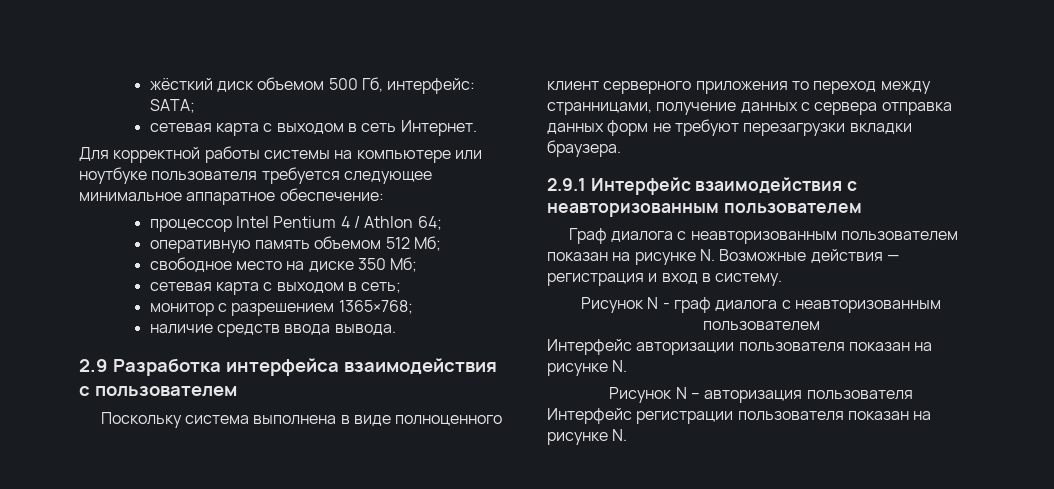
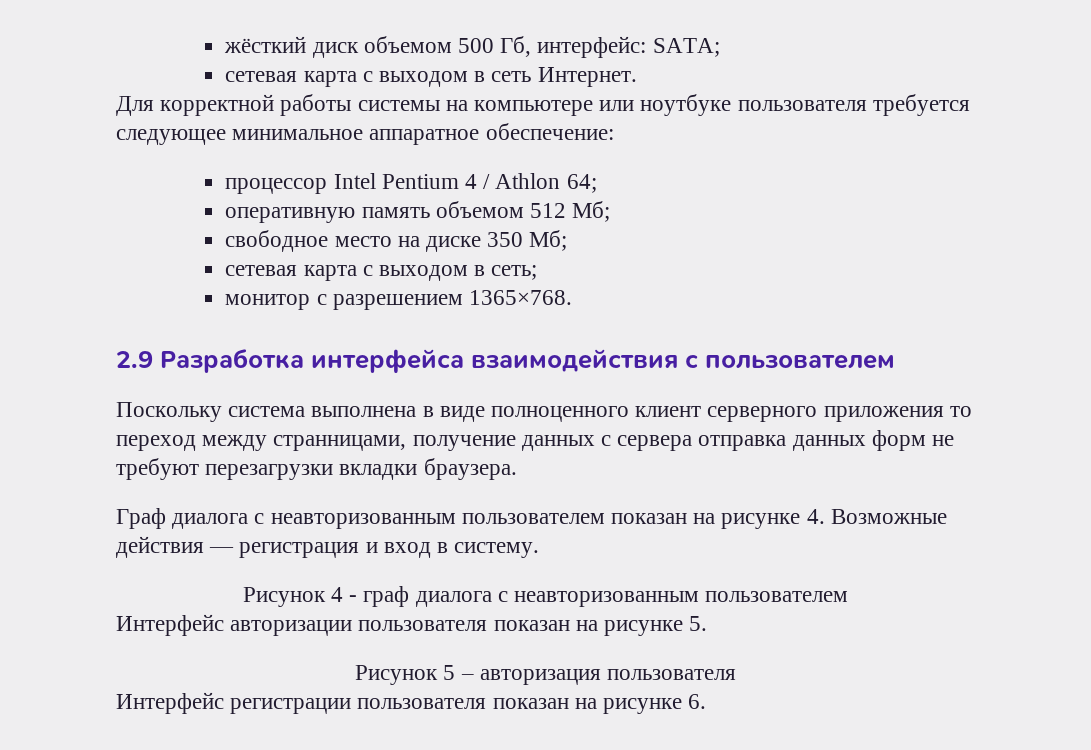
[338,300,413,314] [149,324,396,337] 1365×768; // наличие средств ввода вывода. -> [469,290,573,305] 1365×768.
[547,177,858,195] [547,203,862,217] // 2.9.1 Интерфейс взаимодействия c неавторизованным пользователем -> (517, 469) none
[699,249,715,261] N. -> [806,509,825,524] 4.
[647,297,659,309] N -> [330,587,343,602] 4
[612,360,628,372] [609,387,687,403] N. // Рисунок N -> [689,616,708,631] [355,665,456,685] 5. // Рисунок 5
[612,429,628,441] N. -> [688,694,707,709] 6.

